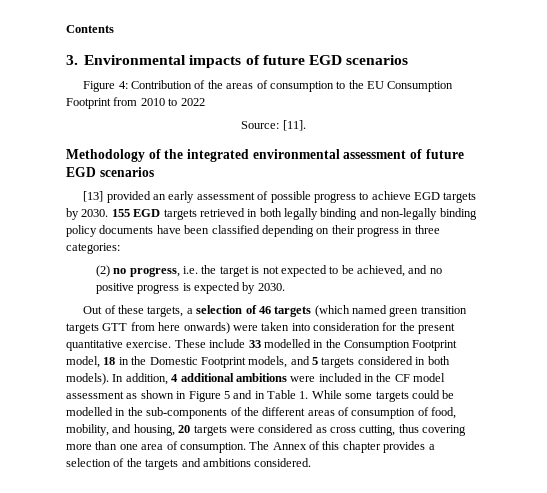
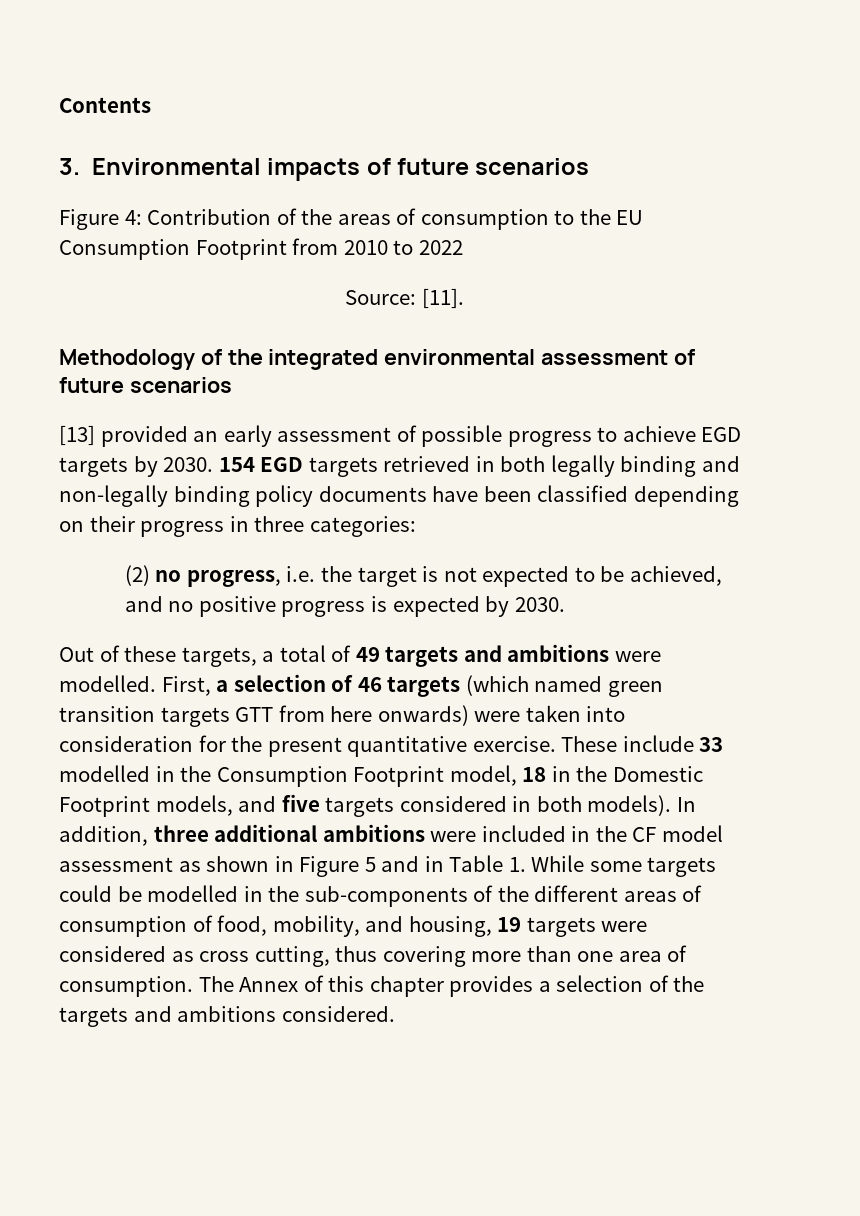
[308,55,342,65] EGD -> (469, 166) none
[66,167,96,177] EGD -> (124, 385) none
[111,209,130,217] 155 -> [218,457,255,472] 154
(193, 311) none -> [279,644,661,667] [59,675,229,696] total of 49 targets and ambitions were modelled. First, a
[312,357,318,365] 5 -> [281,794,320,812] five
[171,374,179,382] 4 -> [153,825,209,842] three
[178,425,191,433] 20 -> [497,917,522,932] 19

